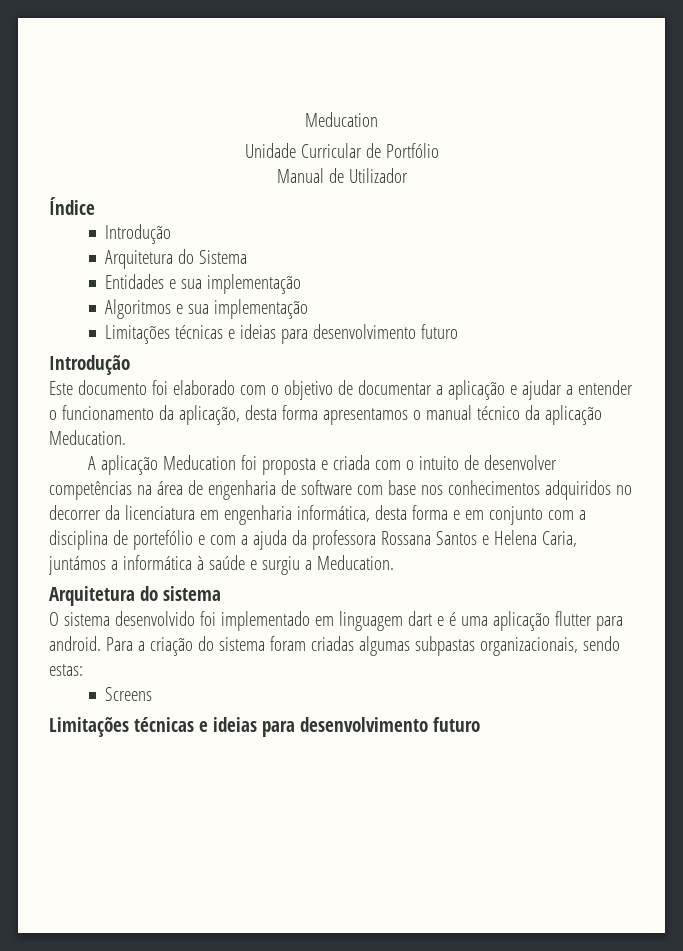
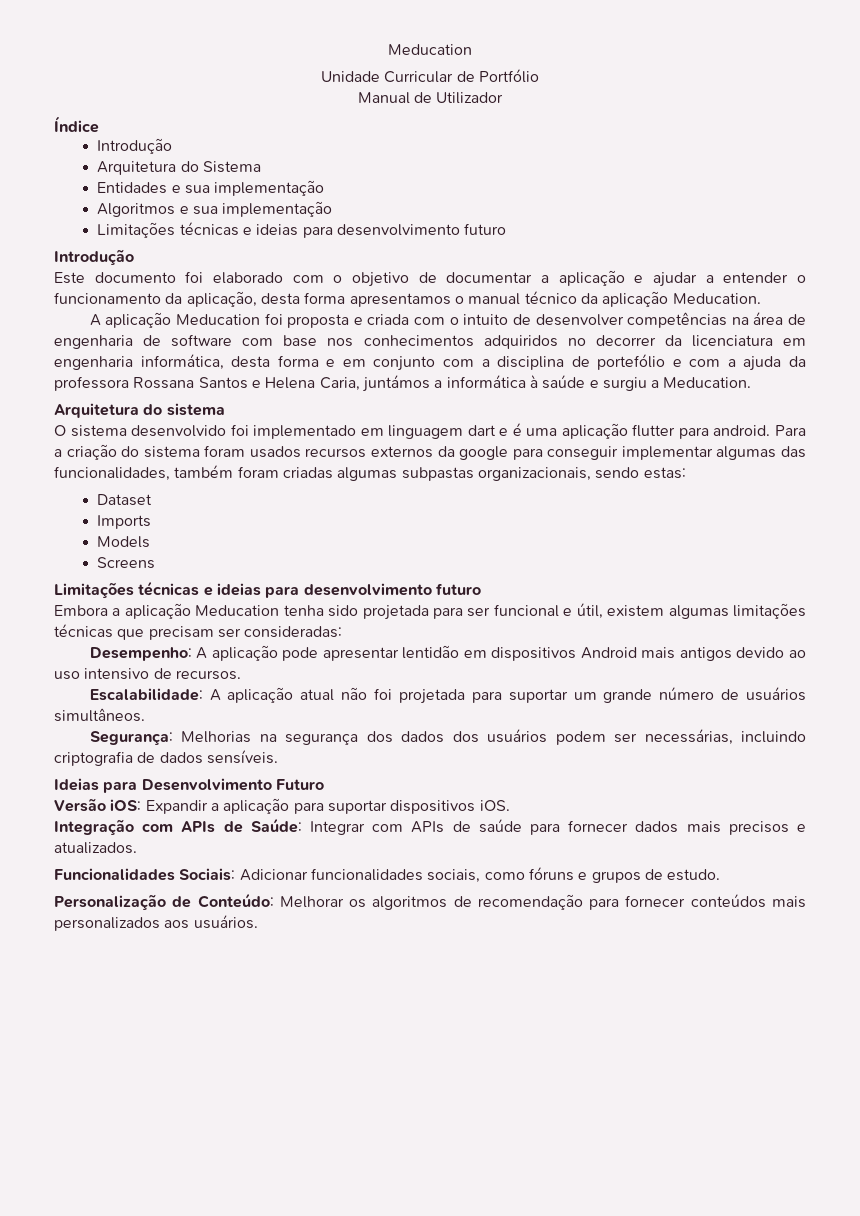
(306, 643) none -> [249,446,806,460] [54,465,279,481] usados recursos externos da google para conseguir implementar algumas das funcionalidades, também foram
(83, 670) none -> [97,494,153,506] [97,515,152,529] [97,536,151,548] // Dataset // Imports // Models
(480, 724) none -> [54,603,807,620] [54,624,343,640] [89,645,807,661] [54,668,241,680] [89,687,807,704] [54,708,145,722] [89,729,806,745] [54,750,278,766] [54,778,324,793] [54,798,510,814] [54,818,807,835] [54,842,137,854] [54,867,721,883] [54,893,806,910] [54,915,258,931] // Embora a aplicação Meducation tenha sido projetada para ser funcional e útil, existem algumas limitações técnicas que precisam ser consideradas: // Desempenho: A aplicação pode apresentar lentidão em dispositivos Android mais antigos devido ao uso intensivo de recursos. // Escalabilidade: A aplicação atual não foi projetada para suportar um grande número de usuários simultâneos. // Segurança: Melhorias na segurança dos dados dos usuários podem ser necessárias, incluindo criptografia de dados sensíveis. // Ideias para Desenvolvimento Futuro // Versão iOS: Expandir a aplicação para suportar dispositivos iOS. // Integração com APIs de Saúde: Integrar com APIs de saúde para fornecer dados mais precisos e atualizados. // Funcionalidades Sociais: Adicionar funcionalidades sociais, como fóruns e grupos de estudo. // Personalização de Conteúdo: Melhorar os algoritmos de recomendação para fornecer conteúdos mais personalizados aos usuários.

